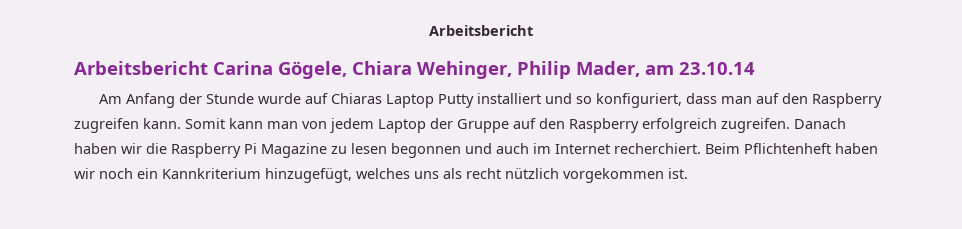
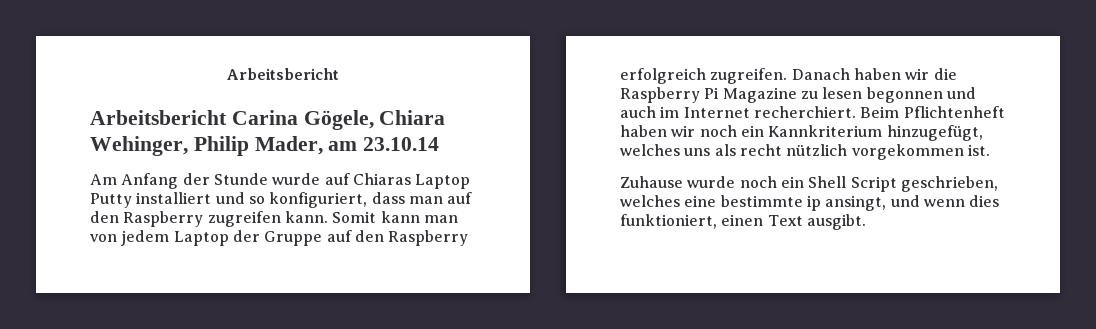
(688, 173) none -> [620,176,998,192] [620,195,1000,211] [620,214,866,230] // Zuhause wurde noch ein Shell Script geschrieben, welches eine bestimmte ip ansingt, und wenn dies funktioniert, einen Text ausgibt.

